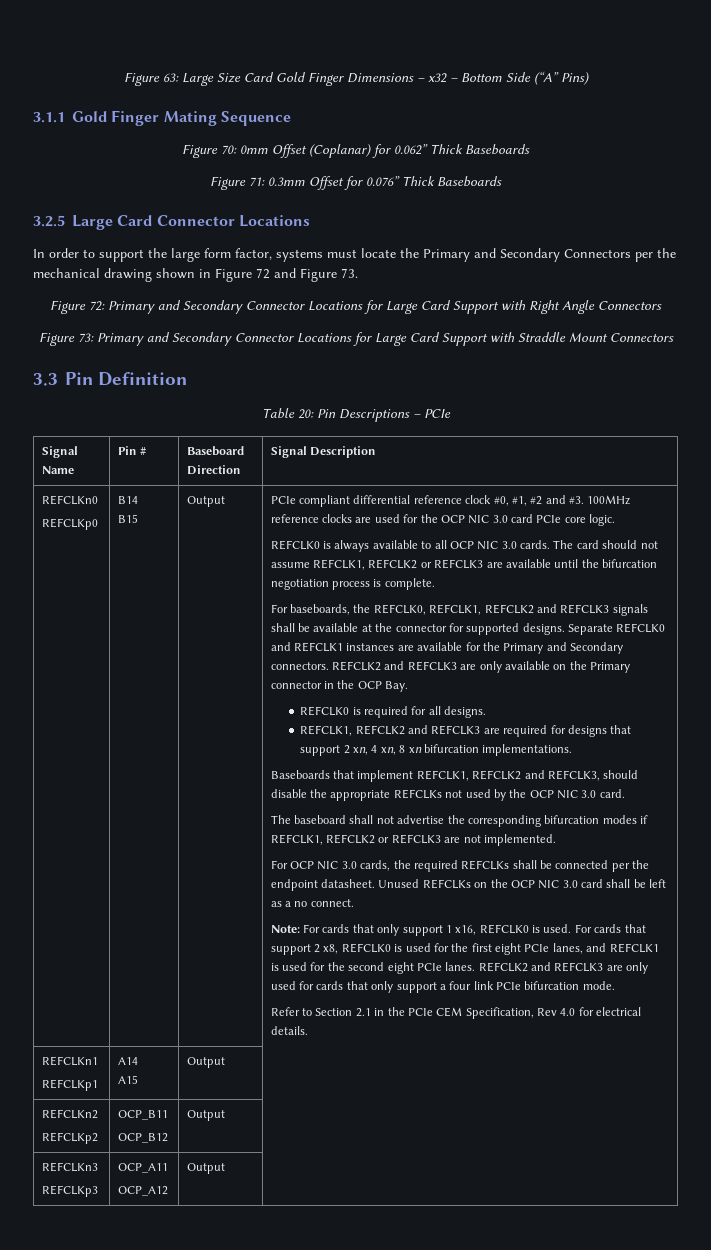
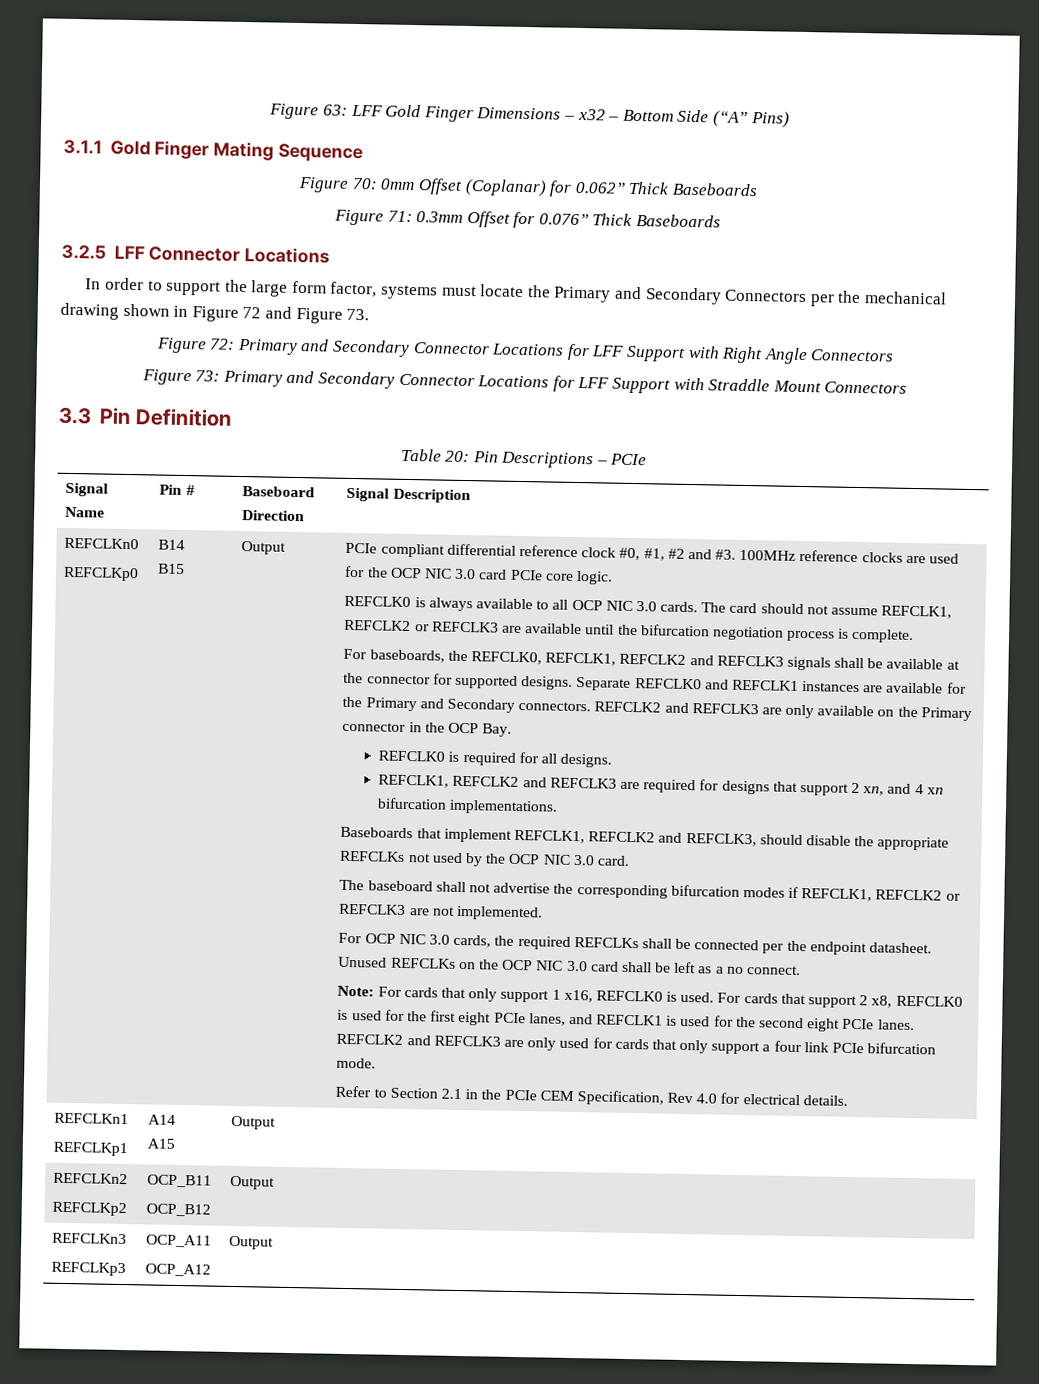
[181,72,274,86] Large Size Card -> [350,104,383,117] LFF
[72,215,153,230] Large Card -> [113,245,145,260] LFF
[386,300,451,314] Large Card -> [591,345,625,357] LFF
[374,332,440,346] Large Card -> [577,376,610,389] LFF
[371,745,406,755] 4 xn, 8 -> [887,783,924,795] and 4

